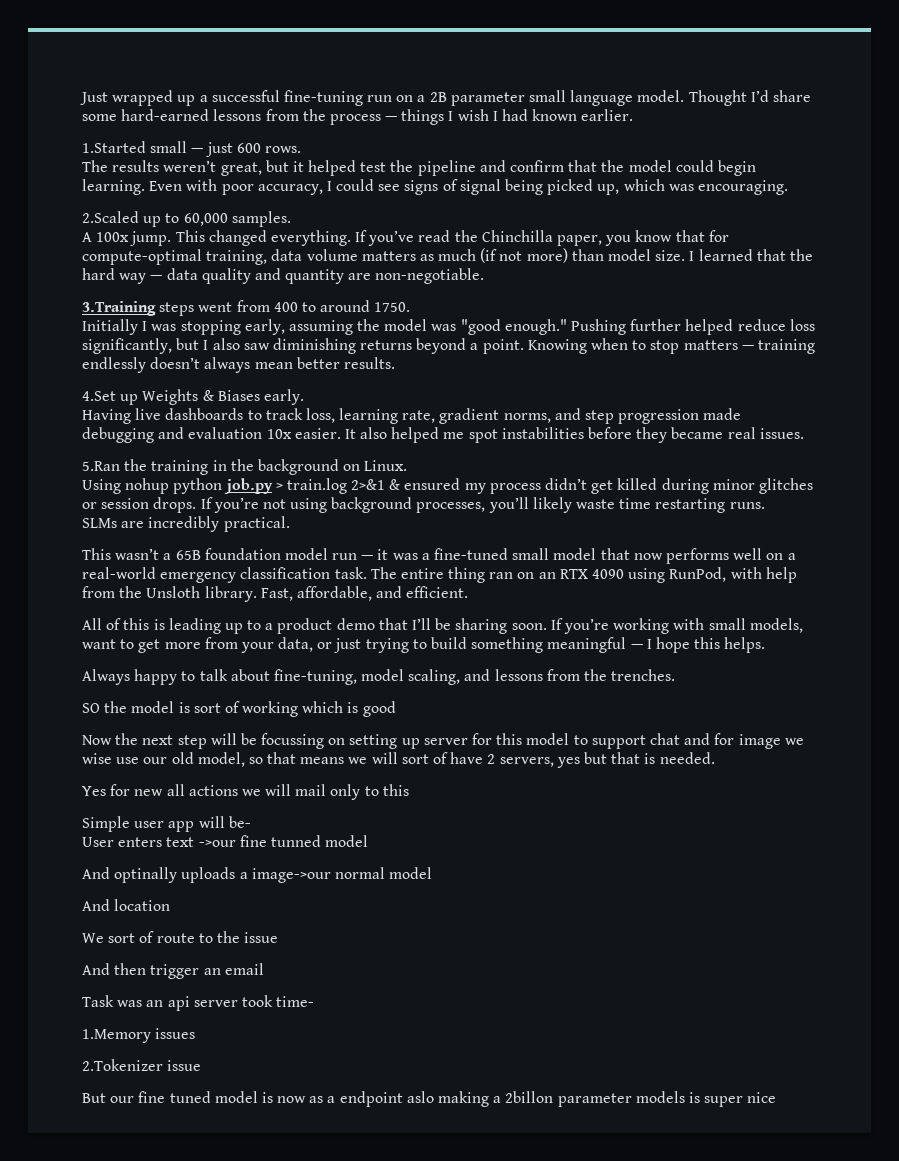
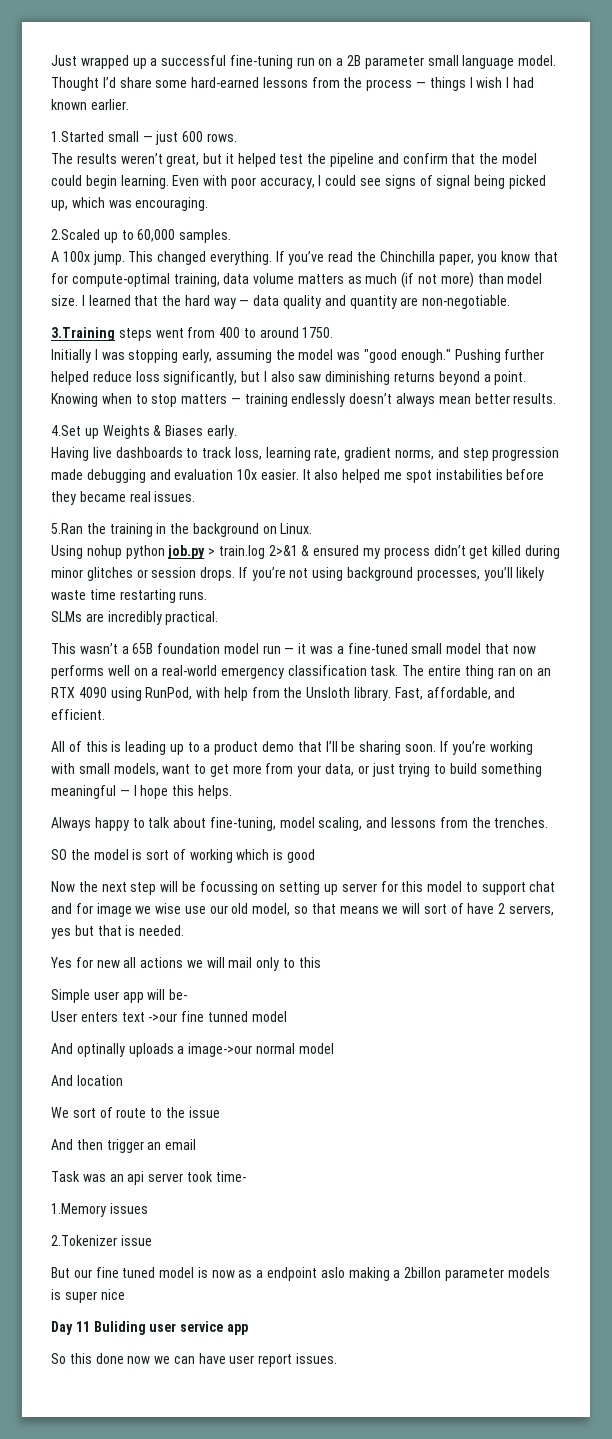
(777, 1097) none -> [51,1321,248,1335] [51,1353,338,1367] // Day 11 Buliding user service app // So this done now we can have user report issues.

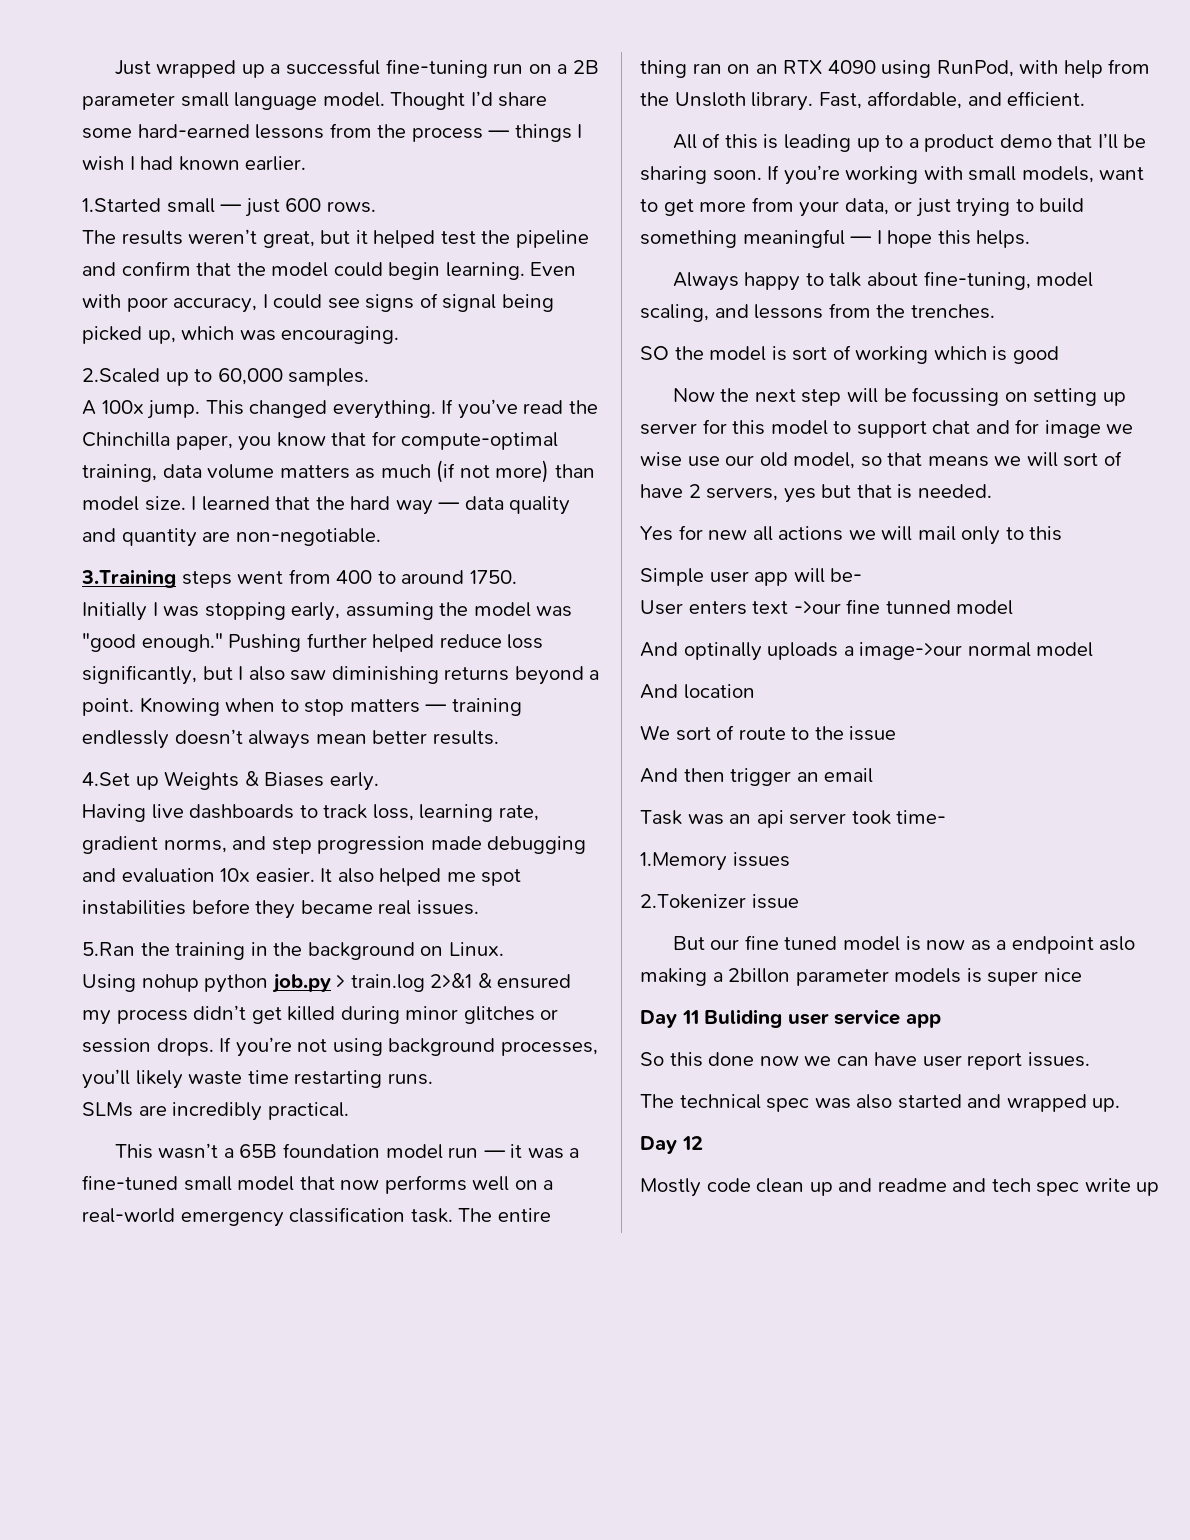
(338, 1358) none -> [640,1094,1121,1112] [640,1136,703,1154] [640,1178,1160,1197] // The technical spec was also started and wrapped up. // Day 12 // Mostly code clean up and readme and tech spec write up

